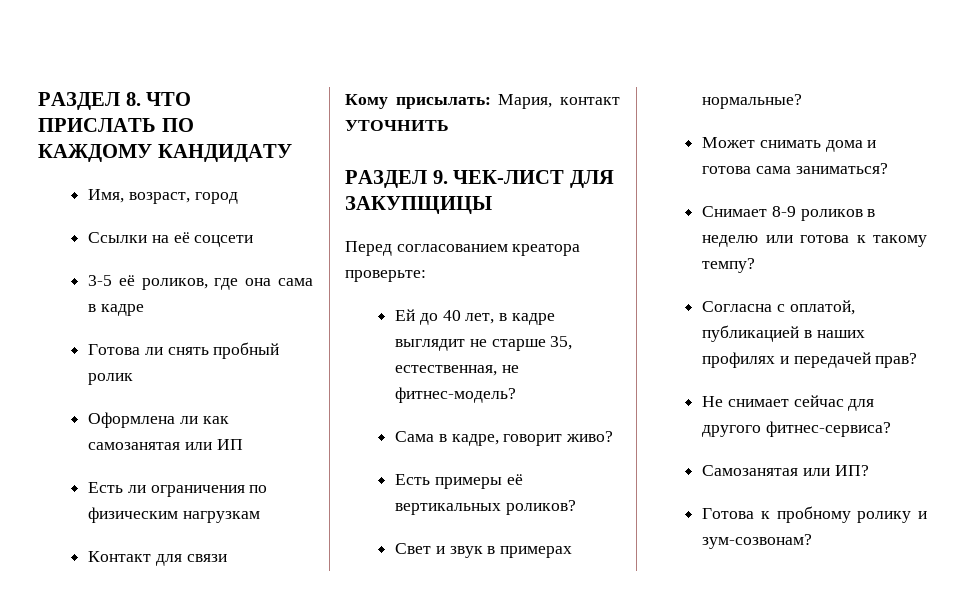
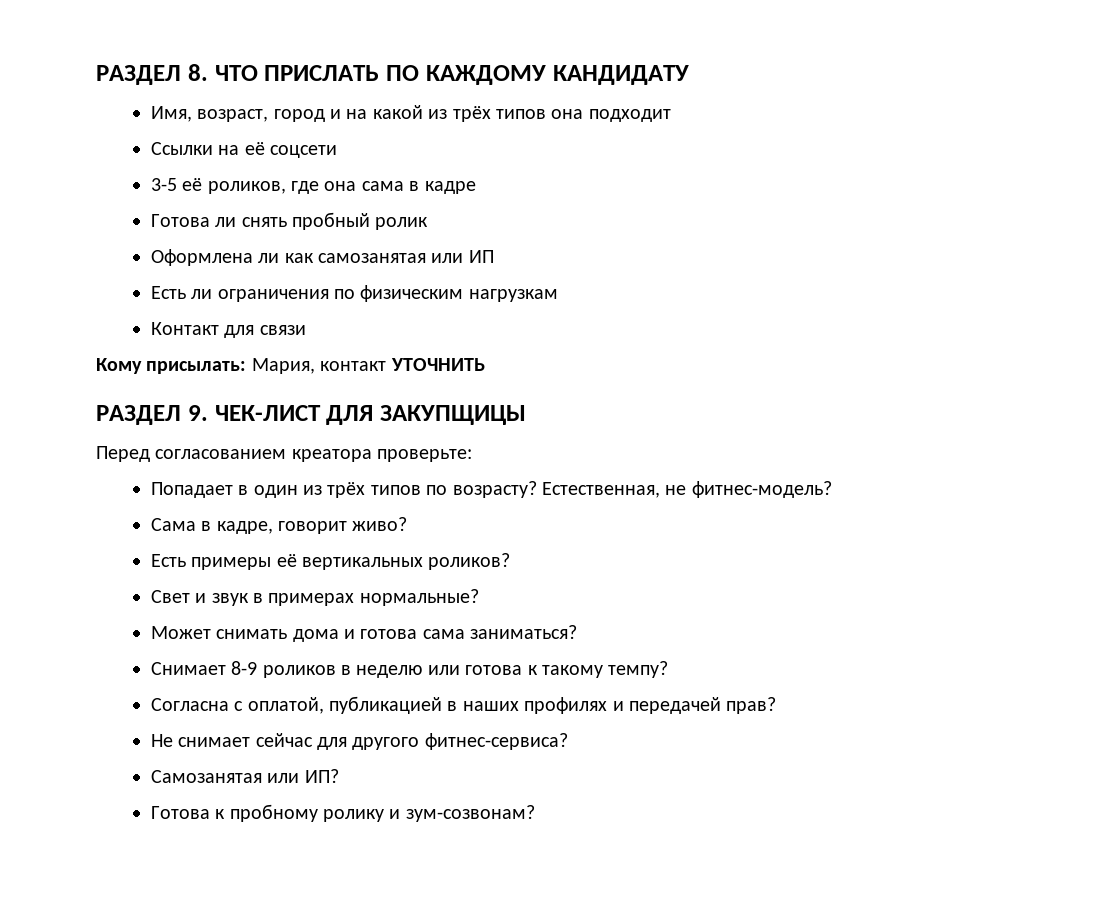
(238, 198) none -> [329,105,671,122] и на какой из трёх типов она подходит
[395,309,555,325] [395,336,573,351] [395,365,498,376] Ей до 40 лет, в кадре выглядит не старше 35, естественная, -> [150,481,660,498] Попадает в один из трёх типов по возрасту? Естественная,

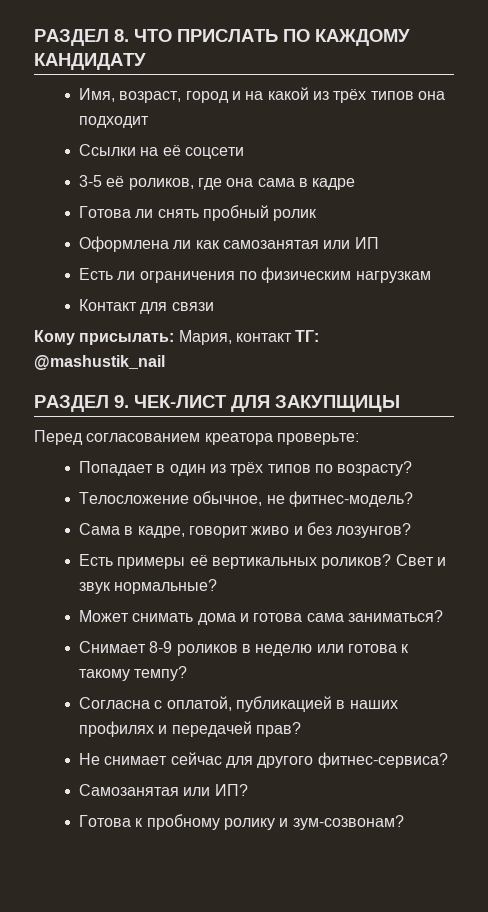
[390,358,485,371] УТОЧНИТЬ -> [295,330,320,342] [34,355,165,370] ТГ: @mashustik_nail
[541,482,660,498] Естественная, -> [78,491,263,506] // Телосложение обычное,
[352,517,408,531] живо? -> [251,522,412,538] живо и без лозунгов?
(511, 561) // -> (392, 561) none
[252,593,355,606] в примерах -> (111, 588) none

